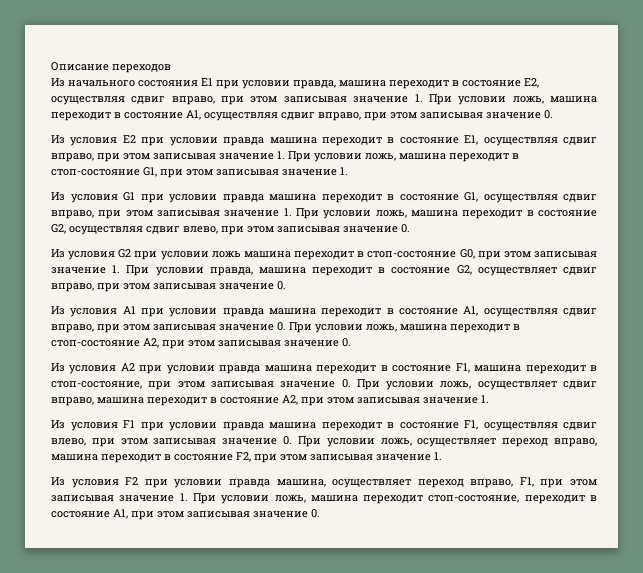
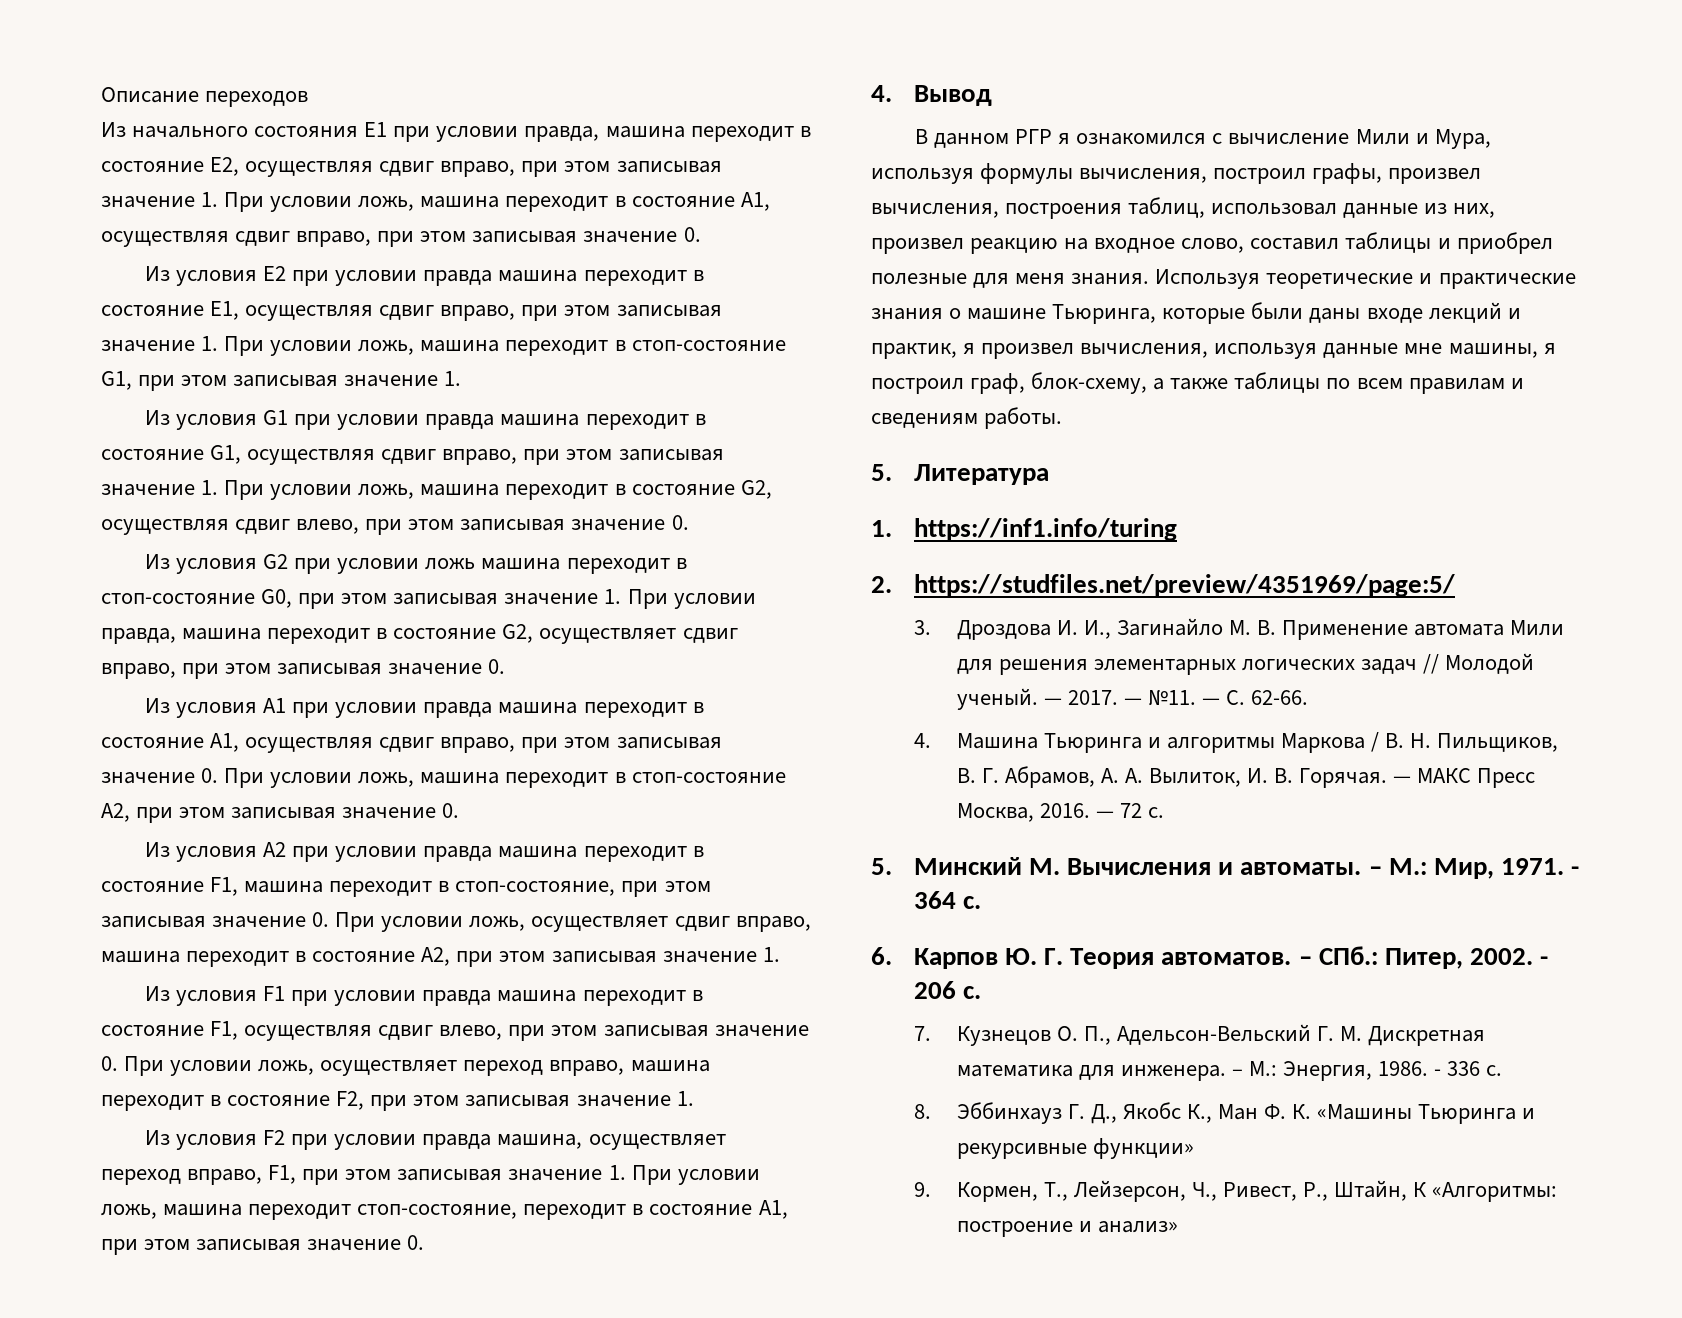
(320, 513) none -> [871,85,992,106] [915,129,1491,149] [871,163,1482,184] [871,197,1496,219] [871,232,1553,254] [871,269,1576,289] [871,302,1521,324] [871,343,1556,359] [871,372,1524,394] [871,407,1063,429] [871,464,1049,485] [871,518,1177,541] [871,574,1455,597] [913,618,1565,640] [956,653,1535,675] [956,688,1309,710] [913,732,1559,753] [956,766,1536,788] [956,803,1164,822] [871,857,1580,879] [913,891,981,909] [871,946,1549,969] [913,981,981,999] [913,1024,1486,1046] [956,1061,1503,1081] [913,1102,1536,1124] [956,1138,1194,1159] [913,1180,1558,1202] [956,1221,1178,1237] // 4. Вывод // В данном РГР я ознакомился с вычисление Мили и Мура, используя формулы вычисления, построил графы, произвел вычисления, построения таблиц, использовал данные из них, произвел реакцию на входное слово, составил таблицы и приобрел полезные для меня знания. Используя теоретические и практические знания о машине Тьюринга, которые были даны входе лекций и практик, я произвел вычисления, используя данные мне машины, я построил граф, блок-схему, а также таблицы по всем правилам и сведениям работы. // 5. Литература // 1. https://inf1.info/turing // 2. https://studfiles.net/preview/4351969/page:5/ // 3. Дроздова И. И., Загинайло М. В. Применение автомата Мили для решения элементарных логических задач // Молодой ученый. — 2017. — №11. — С. 62-66. // 4. Машина Тьюринга и алгоритмы Маркова / В. Н. Пильщиков, В. Г. Абрамов, А. А. Вылиток, И. В. Горячая. — МАКС Пресс Москва, 2016. — 72 с. // 5. Минский М. Вычисления и автоматы. – М.: Мир, 1971. - 364 с. // 6. Карпов Ю. Г. Теория автоматов. – СПб.: Питер, 2002. - 206 с. // 7. Кузнецов О. П., Адельсон-Вельский Г. М. Дискретная математика для инженера. – М.: Энергия, 1986. - 336 с. // 8. Эббинхауз Г. Д., Якобс К., Ман Ф. К. «Машины Тьюринга и рекурсивные функции» // 9. Кормен, Т., Лейзерсон, Ч., Ривест, Р., Штайн, К «Алгоритмы: построение и анализ»

